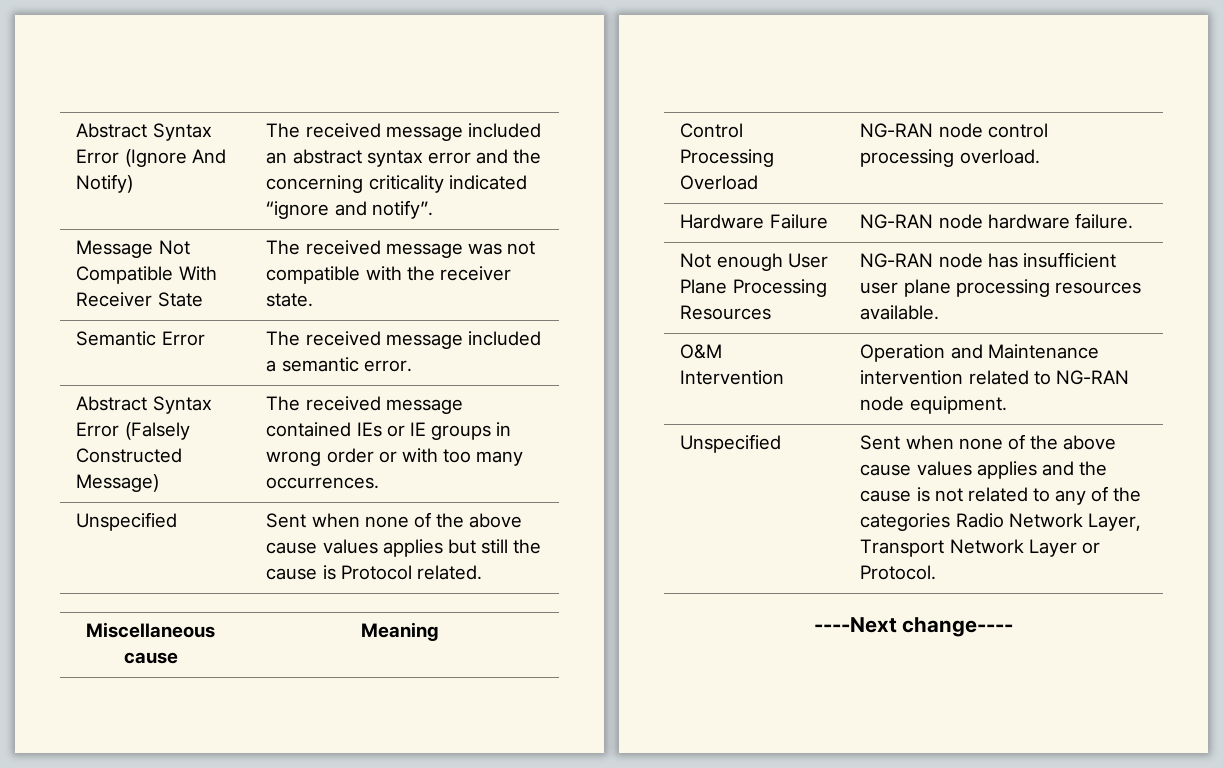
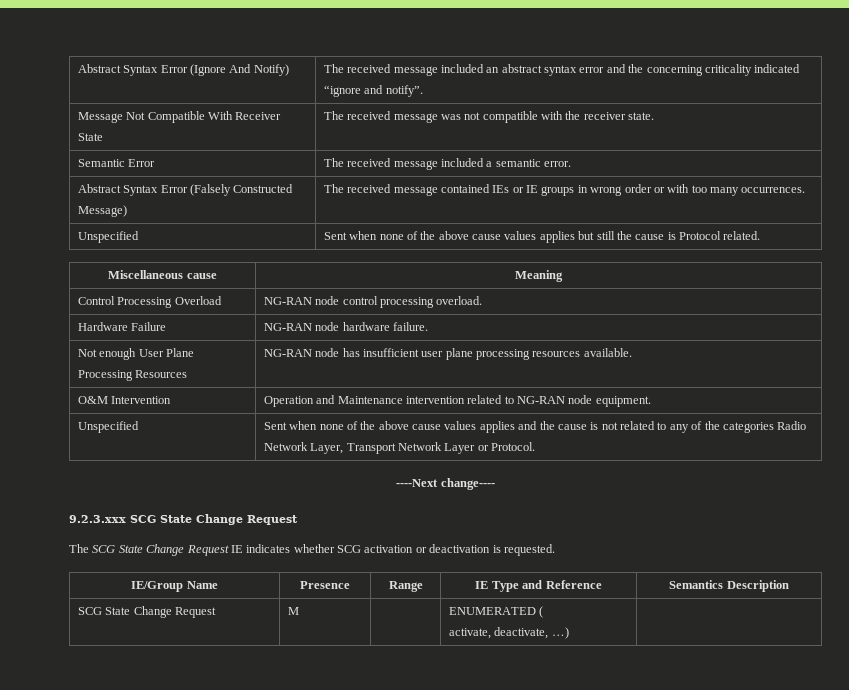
(1014, 627) none -> [69,514,298,525] [69,544,555,556] [131,581,218,592] [300,581,350,589] [388,581,423,592] [475,580,602,592] [669,580,789,592] [77,606,216,618] [287,607,299,615] [448,606,544,618] [448,627,569,639] // 9.2.3.xxx SCG State Change Request // The SCG State Change Request IE indicates whether SCG activation or deactivation is requested. // IE/Group Name | Presence | Range | IE Type and Reference | Semantics Description // SCG State Change Request | M | | ENUMERATED ( // activate, deactivate, …) |

